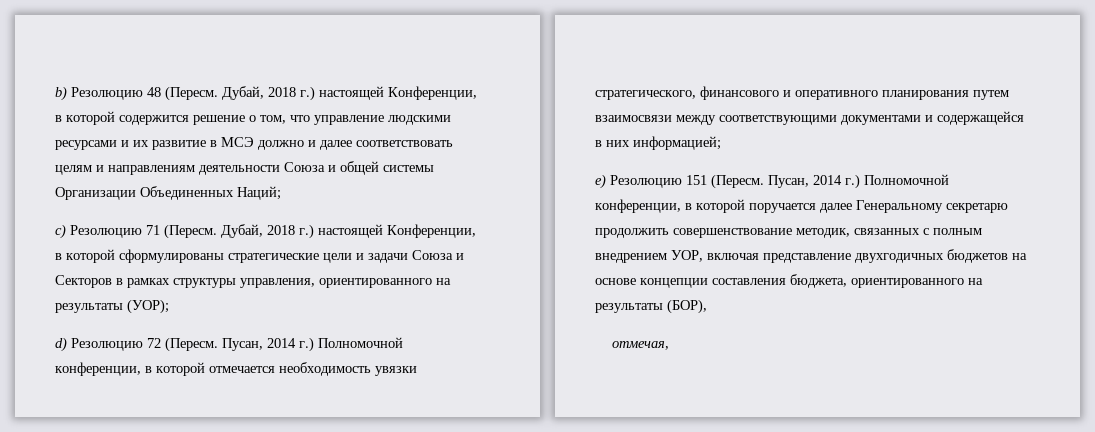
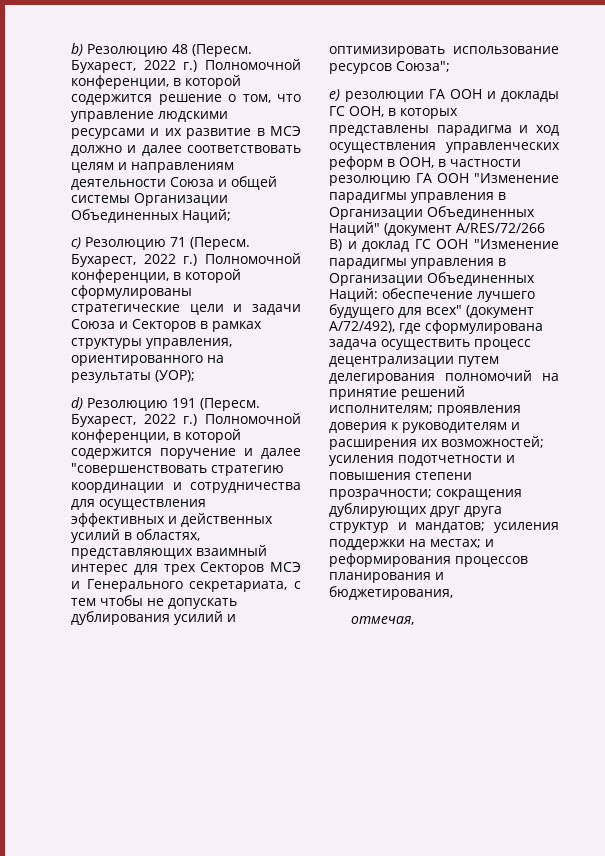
[222,86,477,101] Дубай, 2018 г.) настоящей Конференции, -> [71,59,301,73] [71,75,169,89] Бухарест, 2022 г.) Полномочной конференции,
[221,224,476,239] Дубай, 2018 г.) настоящей Конференции, -> [71,253,301,267] [71,269,169,283] Бухарест, 2022 г.) Полномочной конференции,
[147,337,403,352] [55,362,417,376] [595,86,1009,100] [595,111,1024,125] [595,136,721,150] [595,174,949,189] [595,199,1008,213] [595,228,982,238] [595,249,1027,263] [595,274,983,288] [595,299,707,314] 72 (Пересм. Пусан, 2014 г.) Полномочной конференции, в которой отмечается необходимость увязки стратегического, финансового и оперативного планирования путем взаимосвязи между соответствующими документами и содержащейся в них информацией; // e) Резолюцию 151 (Пересм. Пусан, 2014 г.) Полномочной конференции, в которой поручается далее Генеральному секретарю продолжить совершенствование методик, связанных с полным внедрением УОР, включая представление двухгодичных бюджетов на основе концепции составления бюджета, ориентированного на результаты (БОР), -> [172,398,260,411] [71,413,301,427] [71,429,241,443] [71,448,301,459] [71,463,284,476] [71,482,301,493] [71,499,206,510] [71,513,273,527] [71,529,200,543] [71,545,267,559] [71,562,301,575] [71,579,301,592] [71,595,237,609] [71,611,236,625] [329,46,559,57] [329,61,450,74] [329,89,559,102] [329,106,458,119] [329,125,559,136] [329,142,560,153] [329,156,521,170] [329,173,559,186] [329,192,506,203] [329,206,535,220] [329,222,545,236] [329,239,559,252] [329,258,506,269] [329,272,535,286] [329,288,535,302] [329,304,534,318] [329,320,543,334] [329,339,531,350] [329,356,499,367] [329,370,559,384] [329,386,465,400] [329,405,521,416] [329,422,520,433] [329,436,544,450] [329,455,515,466] [329,472,472,480] [329,489,522,500] [329,503,502,517] [329,522,559,533] [329,539,494,550] [329,553,528,567] [329,572,444,583] [329,586,453,600] 191 (Пересм. Бухарест, 2022 г.) Полномочной конференции, в которой содержится поручение и далее "совершенствовать стратегию координации и сотрудничества для осуществления эффективных и действенных усилий в областях, представляющих взаимный интерес для трех Секторов МСЭ и Генерального секретариата, с тем чтобы не допускать дублирования усилий и оптимизировать использование ресурсов Союза"; // e) резолюции ГА ООН и доклады ГС ООН, в которых представлены парадигма и ход осуществления управленческих реформ в ООН, в частности резолюцию ГА ООН "Изменение парадигмы управления в Организации Объединенных Наций" (документ А/RES/72/266 В) и доклад ГС ООН "Изменение парадигмы управления в Организации Объединенных Наций: обеспечение лучшего будущего для всех" (документ А/72/492), где сформулирована задача осуществить процесс децентрализации путем делегирования полномочий на принятие решений исполнителям; проявления доверия к руководителям и расширения их возможностей; усиления подотчетности и повышения степени прозрачности; сокращения дублирующих друг друга структур и мандатов; усиления поддержки на местах; и реформирования процессов планирования и бюджетирования,

